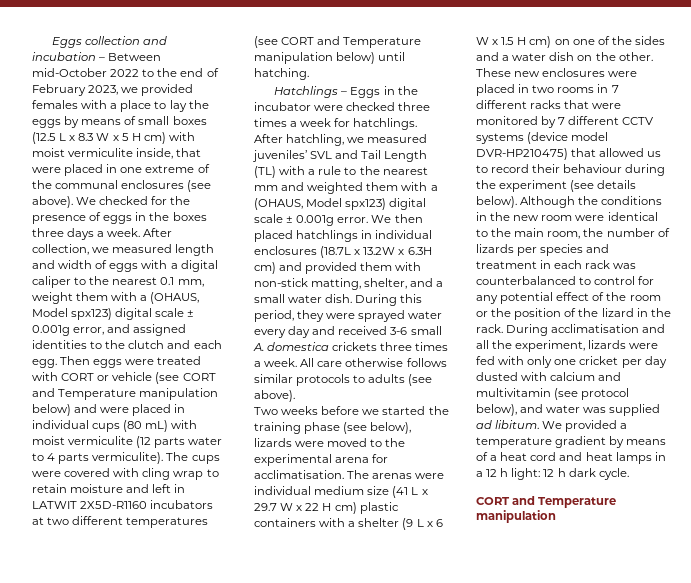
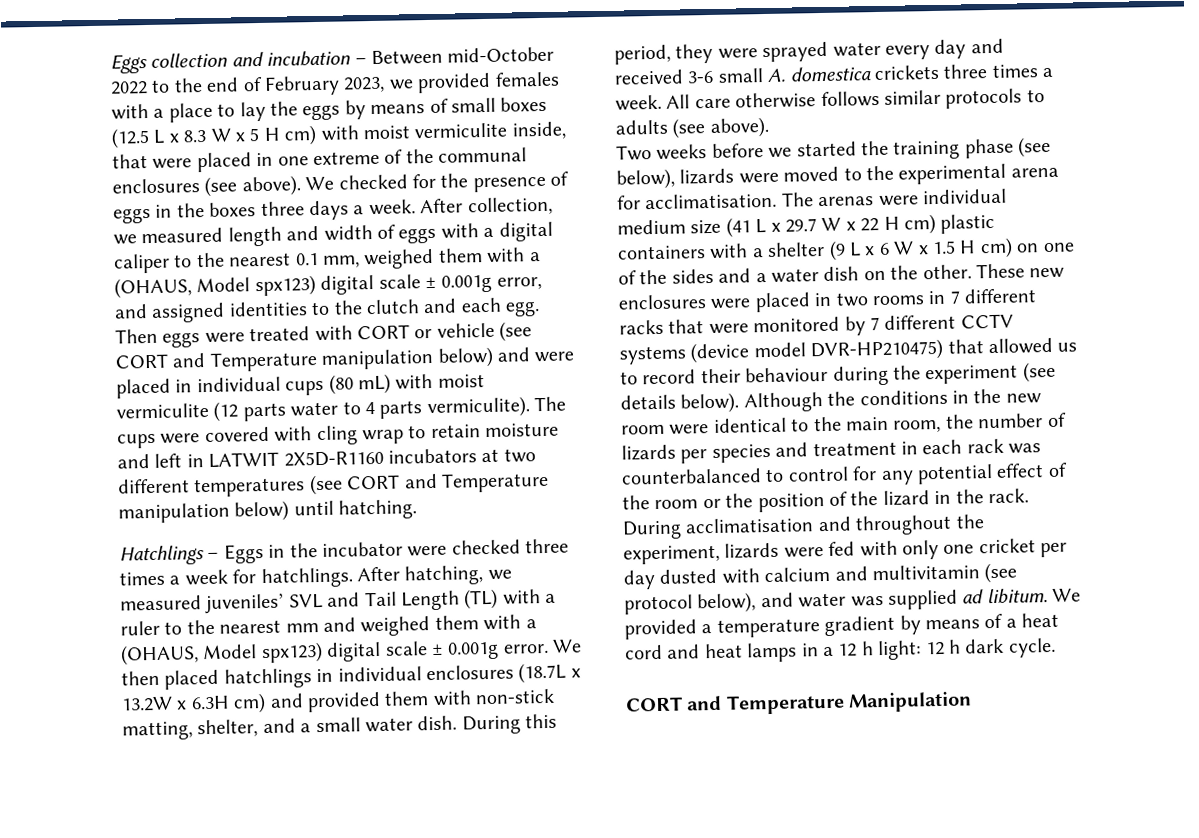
[32,292,73,304] weight -> [363,248,435,270] weighed
[286,134,345,146] hatchling, -> [404,565,484,586] hatching,
[318,166,342,175] rule -> [120,620,160,636] ruler
[307,182,364,194] weighted -> [360,616,431,637] weighed
[476,340,489,349] all -> [855,514,953,536] throughout
[476,510,556,523] manipulation -> [848,691,973,713] Manipulation

